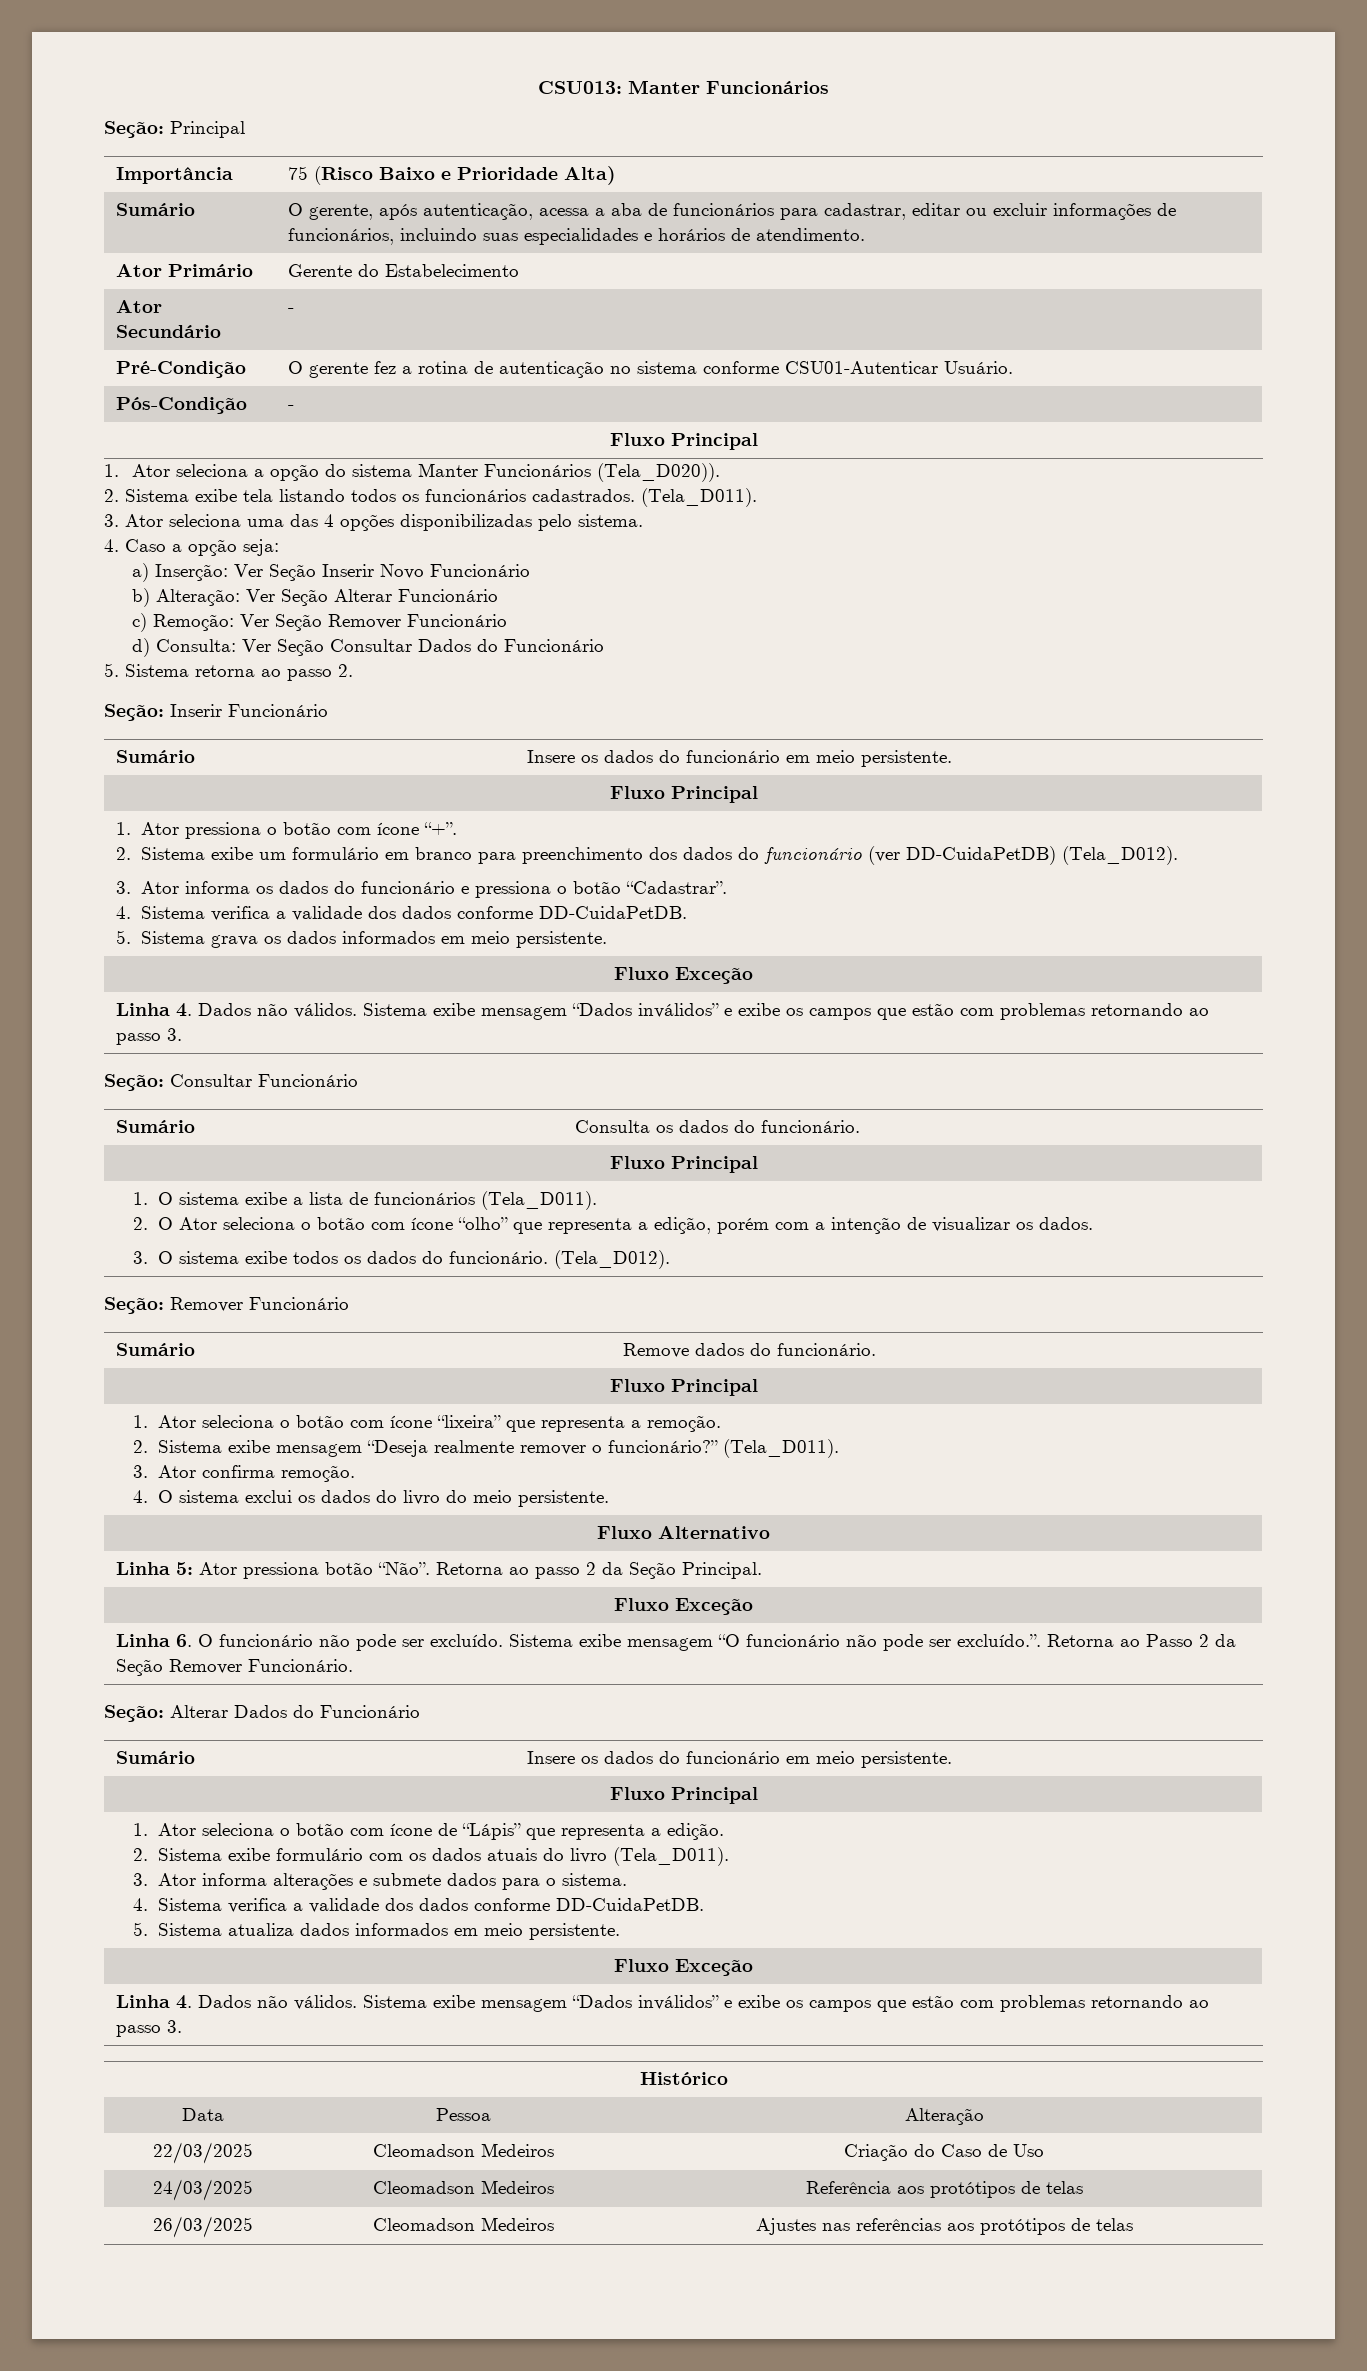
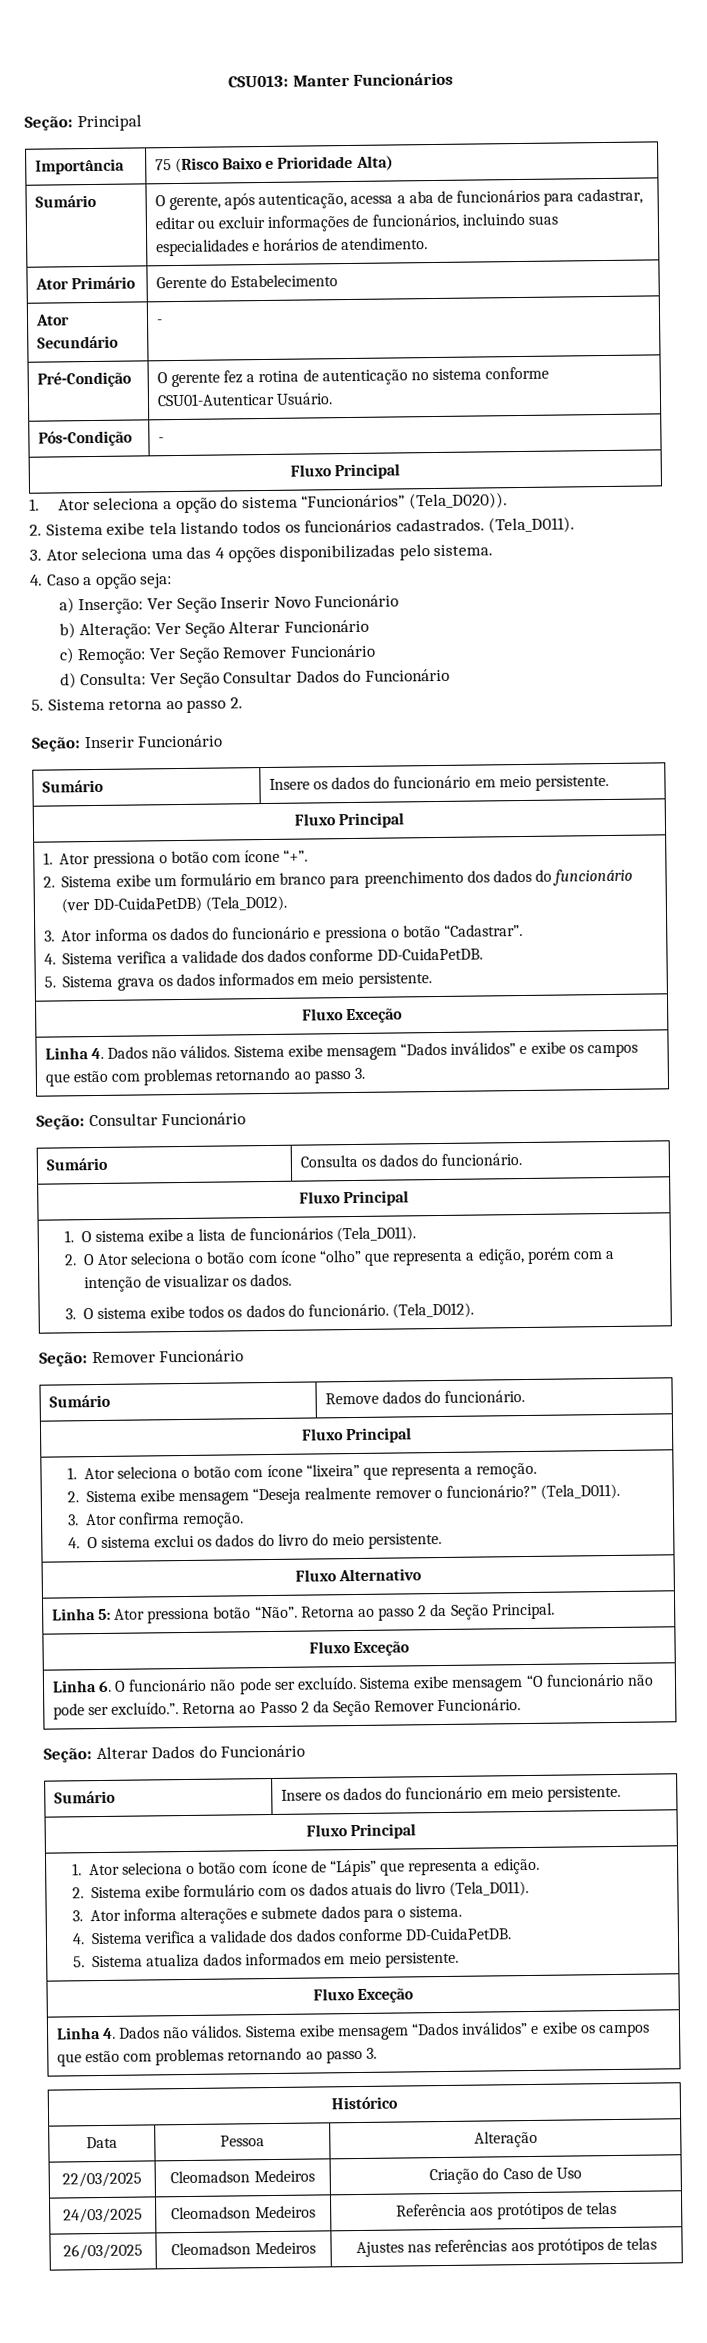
[418,463,592,477] Manter Funcionários -> [301,494,406,508] “Funcionários”

